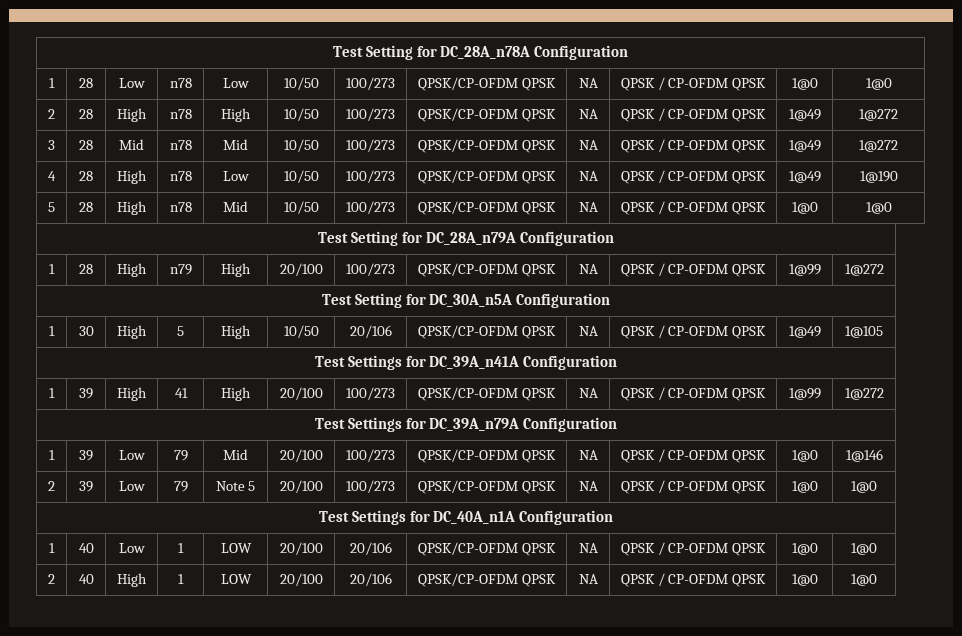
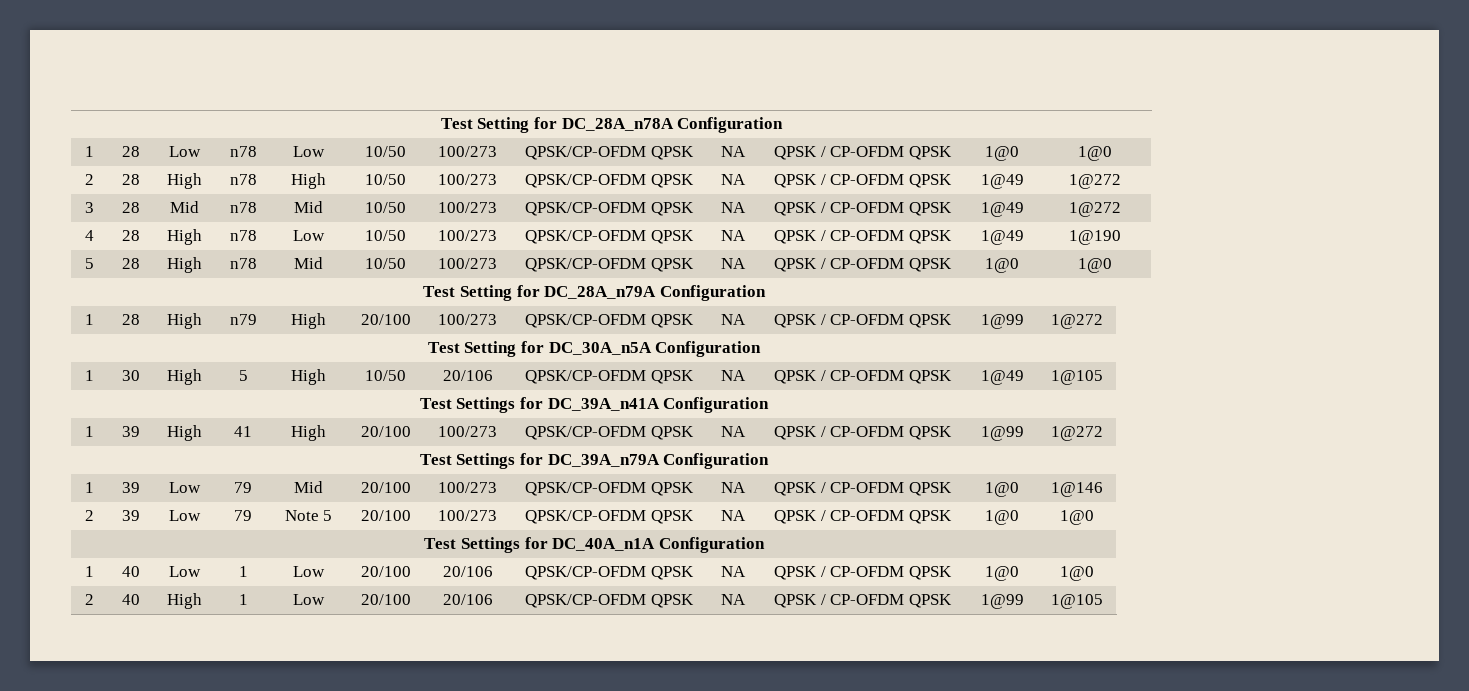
[220,543,252,553] LOW -> [293,566,325,577] Low
[220,574,252,584] [279,573,323,586] [349,573,392,586] [418,573,556,587] [578,574,598,584] [620,573,767,587] [791,574,818,586] [851,574,877,586] LOW | 20/100 | 20/106 | QPSK/CP-OFDM QPSK | NA | QPSK / CP-OFDM QPSK | 1@0 | 1@0 -> [293,594,325,605] [360,594,411,605] [442,594,493,605] [525,594,694,608] [721,594,746,605] [774,594,952,608] [980,594,1024,609] [1051,594,1103,609] Low | 20/100 | 20/106 | QPSK/CP-OFDM QPSK | NA | QPSK / CP-OFDM QPSK | 1@99 | 1@105

